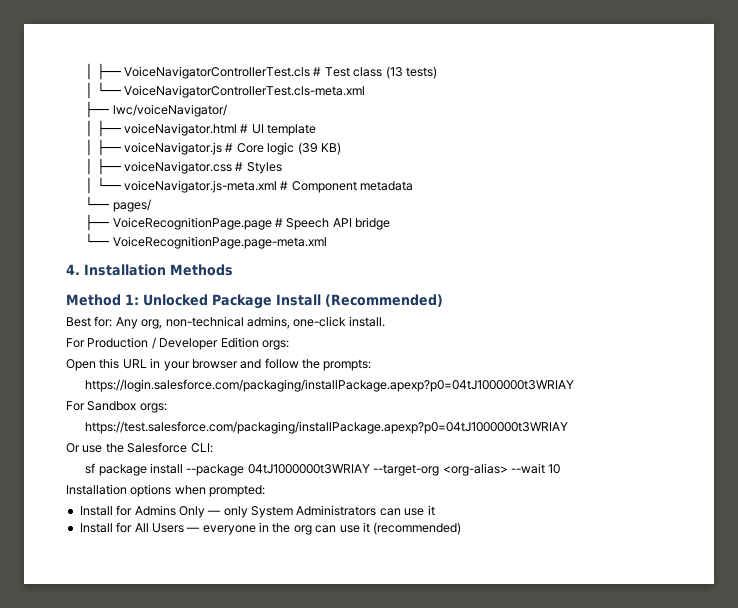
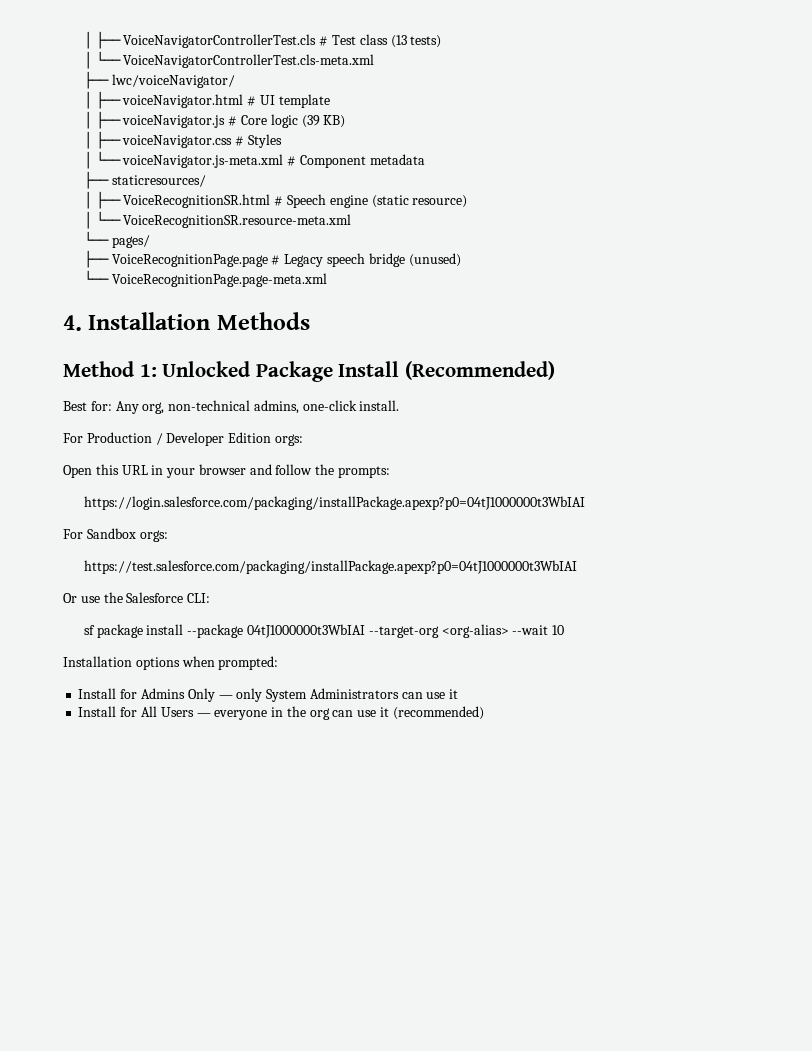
(414, 186) none -> [83,171,206,189] [83,191,468,209] [83,211,352,229] // ├── staticresources/ // │ ├── VoiceRecognitionSR.html # Speech engine (static resource) // │ └── VoiceRecognitionSR.resource-meta.xml
[286,218,352,230] Speech API -> [284,253,366,267] Legacy speech
(391, 223) none -> [408,253,461,267] (unused)
[85,379,575,392] https://login.salesforce.com/packaging/installPackage.apexp?p0=04tJ1000000t3WRIAY -> [83,496,585,510] https://login.salesforce.com/packaging/installPackage.apexp?p0=04tJ1000000t3WbIAI
[85,421,569,434] https://test.salesforce.com/packaging/installPackage.apexp?p0=04tJ1000000t3WRIAY -> [83,560,577,574] https://test.salesforce.com/packaging/installPackage.apexp?p0=04tJ1000000t3WbIAI
[247,464,370,474] 04tJ1000000t3WRIAY -> [247,624,366,638] 04tJ1000000t3WbIAI

